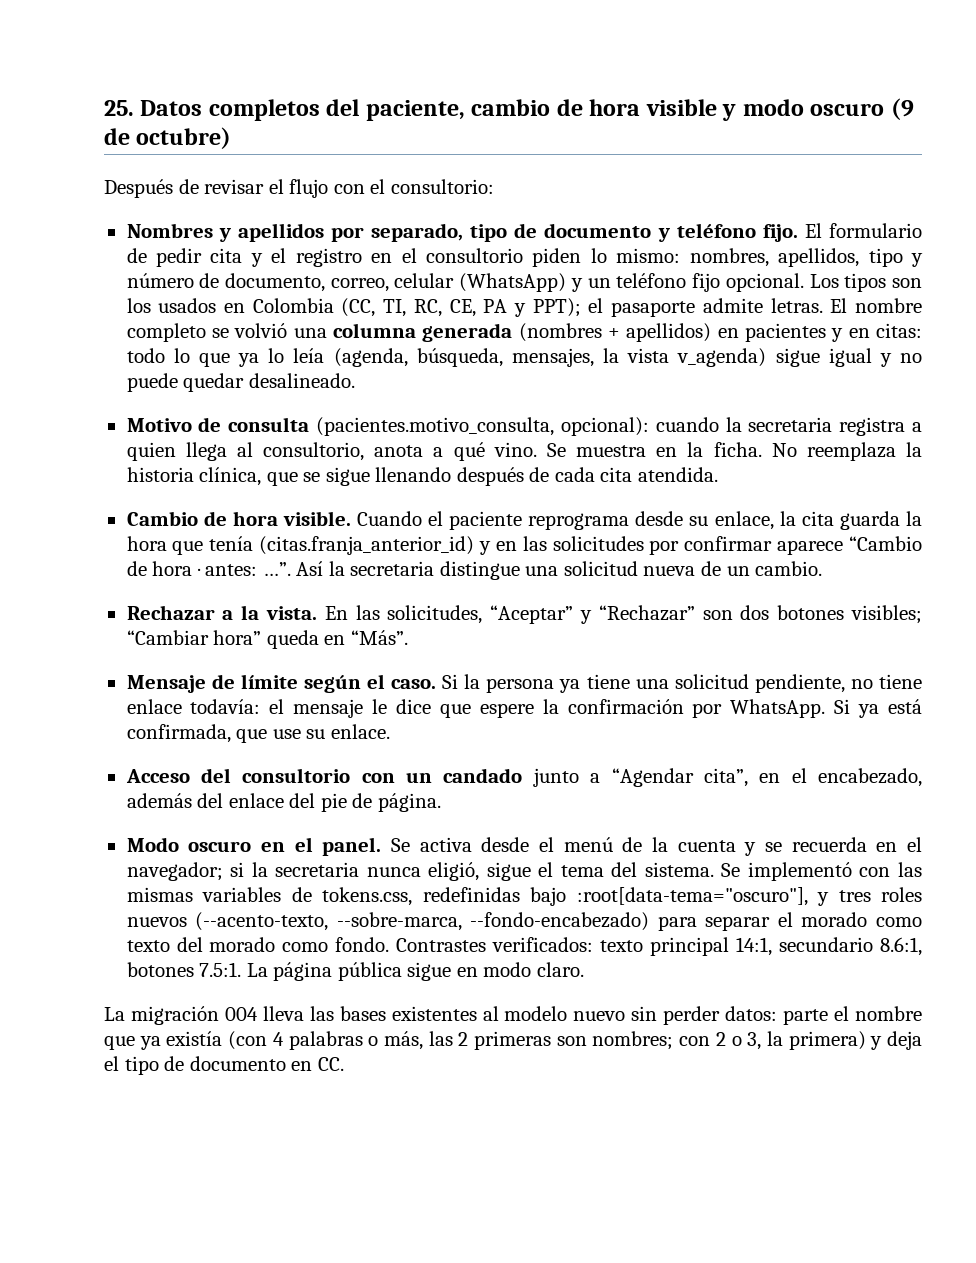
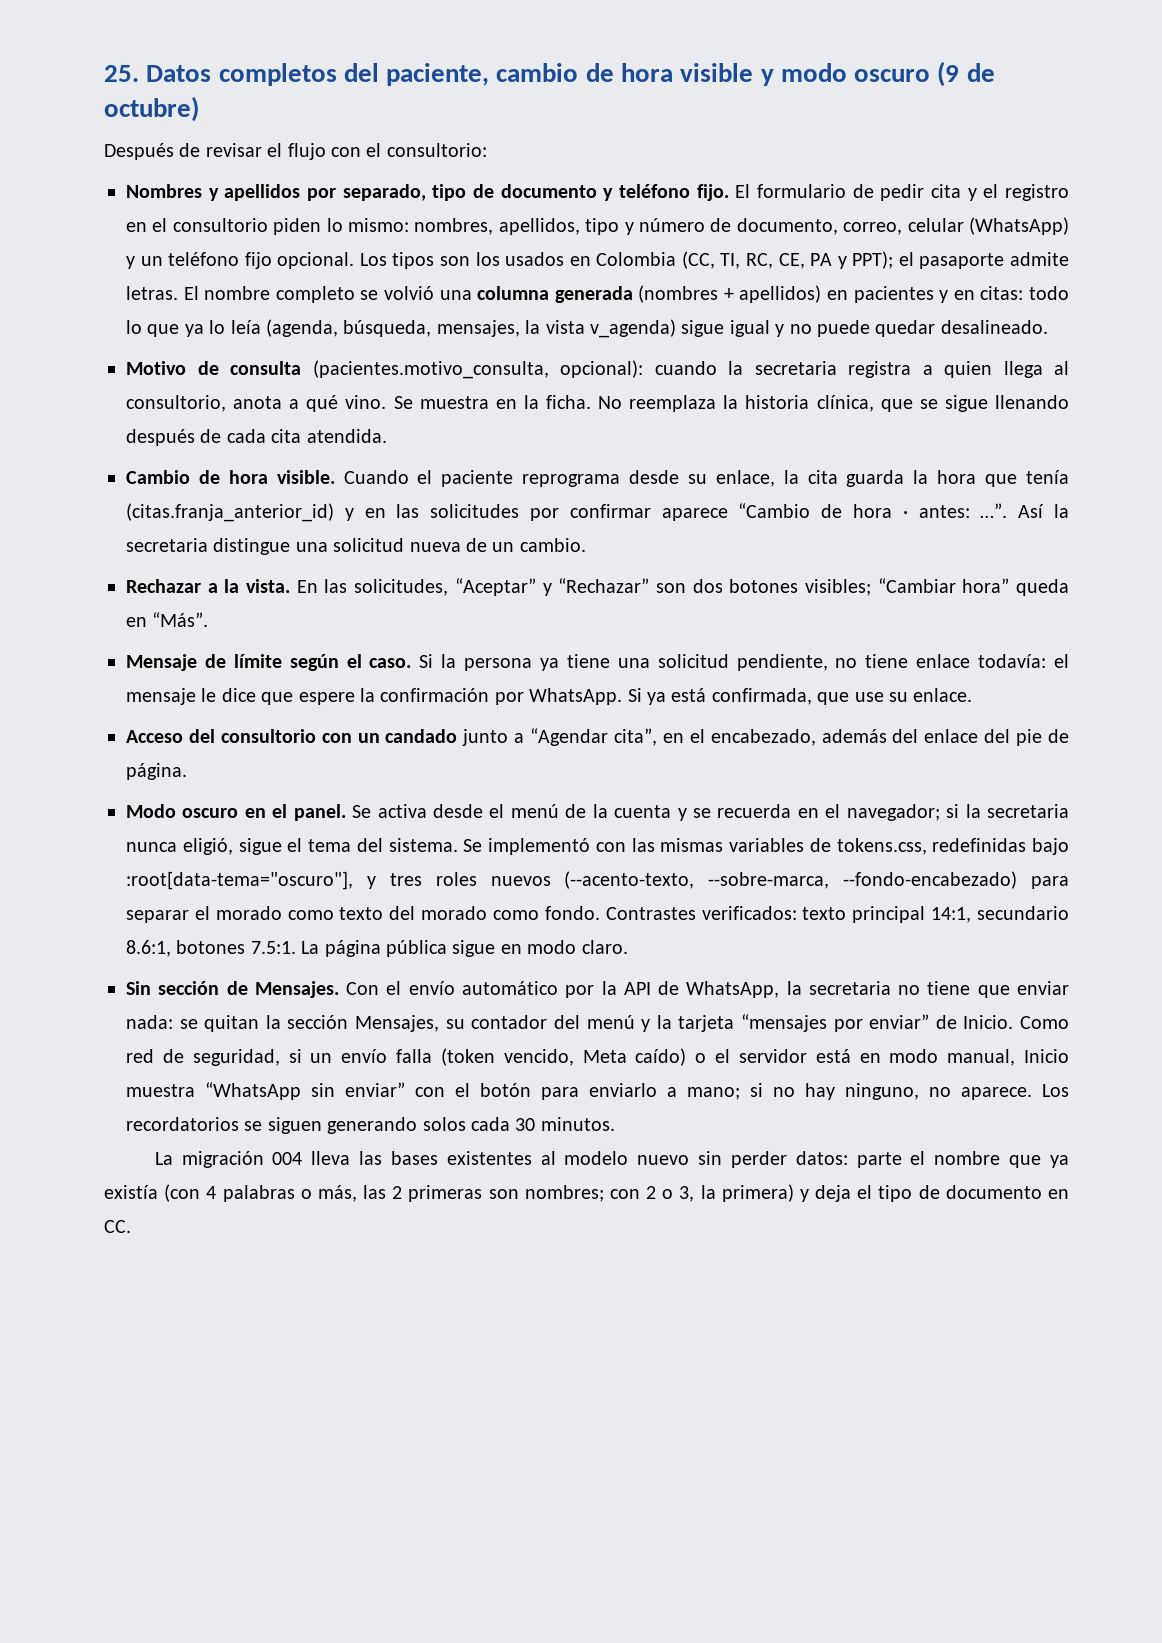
(584, 969) none -> [126,981,1070,998] [126,1014,1069,1032] [126,1048,1070,1066] [126,1082,1069,1100] [126,1117,615,1134] // Sin sección de Mensajes. Con el envío automático por la API de WhatsApp, la secretaria no tiene que enviar nada: se quitan la sección Mensajes, su contador del menú y la tarjeta “mensajes por enviar” de Inicio. Como red de seguridad, si un envío falla (token vencido, Meta caído) o el servidor está en modo manual, Inicio muestra “WhatsApp sin enviar” con el botón para enviarlo a mano; si no hay ninguno, no aparece. Los recordatorios se siguen generando solos cada 30 minutos.

